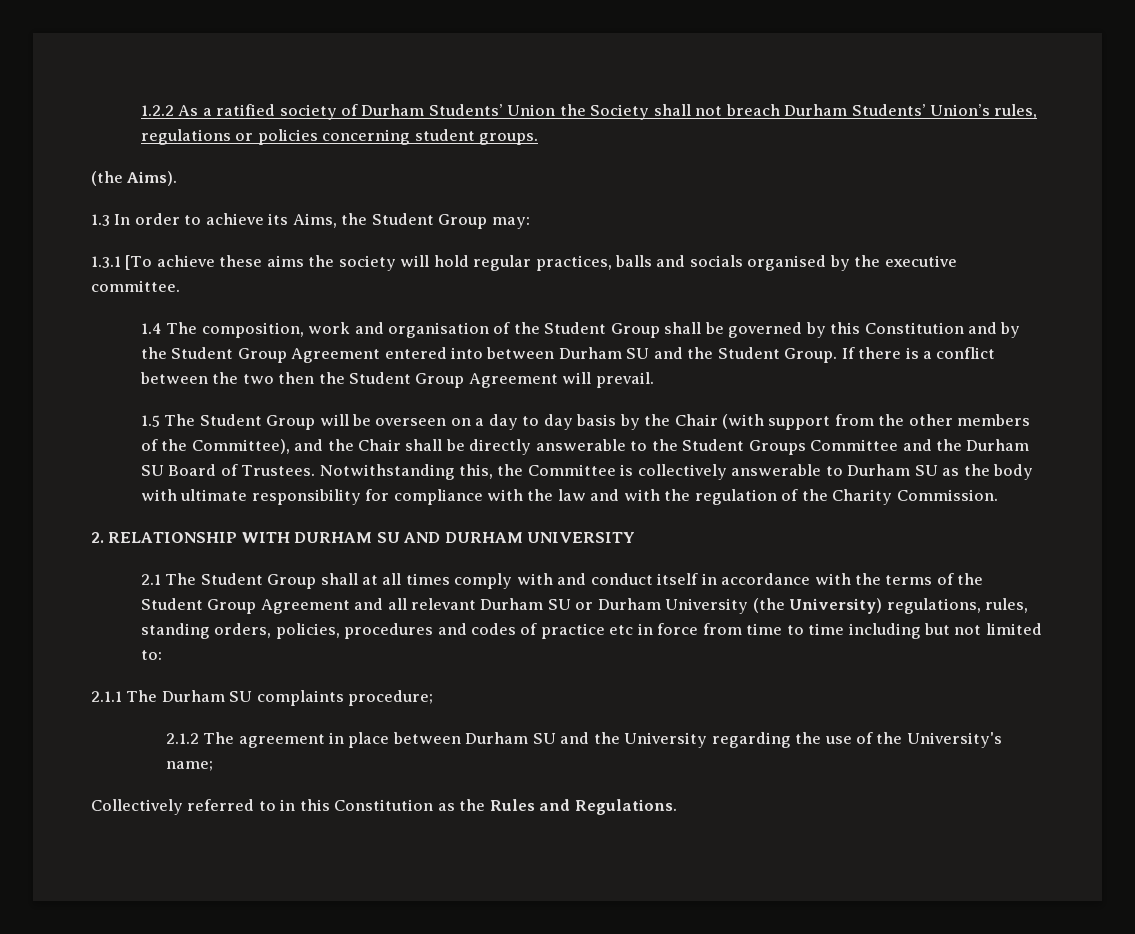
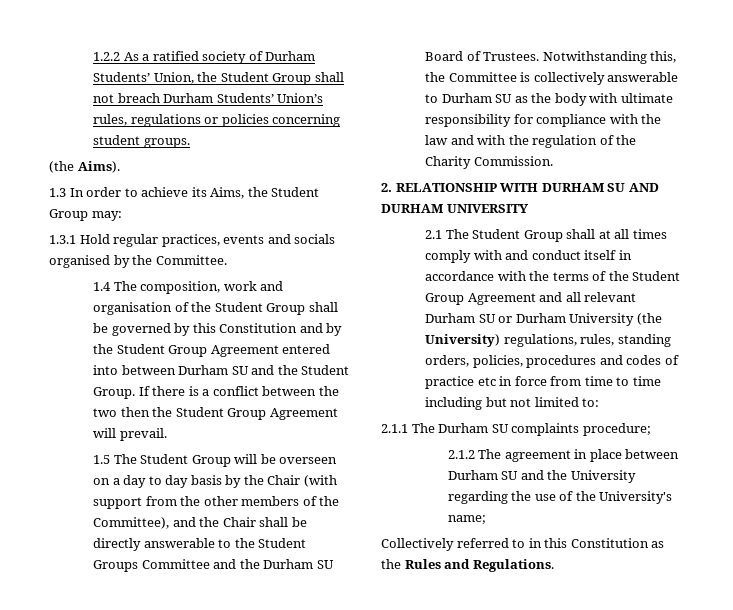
[507,104,650,120] Union the Society -> [153,72,312,85] Union, the Student Group
[125,255,469,271] [To achieve these aims the society will hold -> [79,234,110,244] Hold
[614,255,652,267] balls -> [223,235,265,244] events
[884,255,957,267] [91,280,180,292] executive committee. -> [155,255,227,265] Committee.

